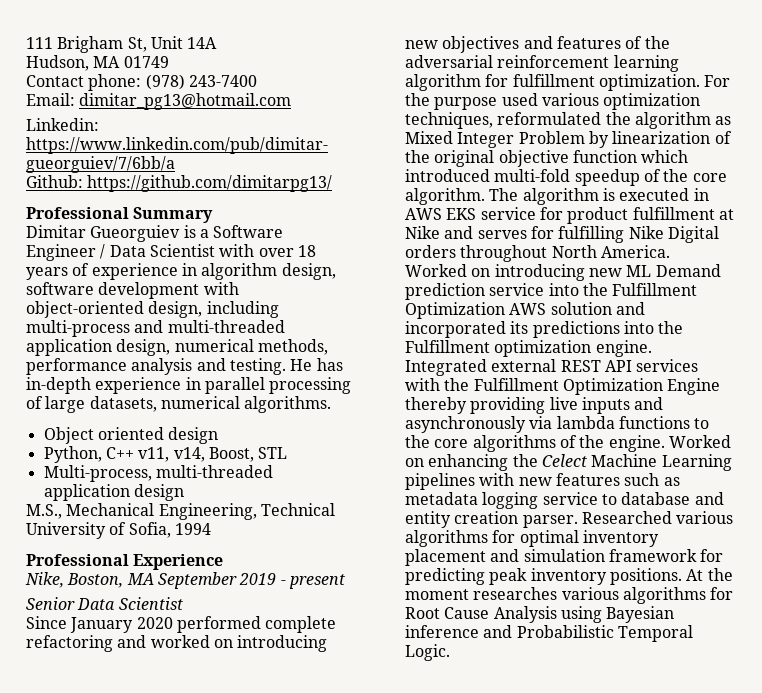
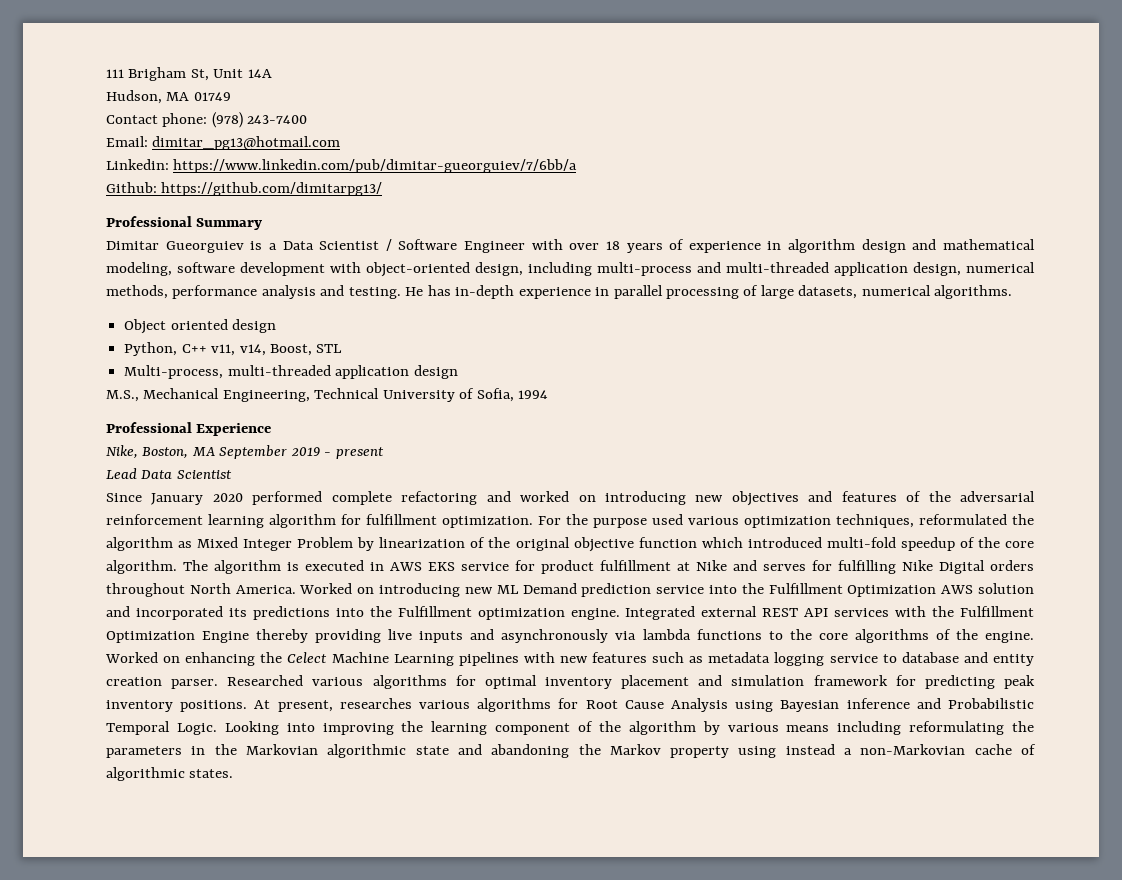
[213,225,284,238] [26,244,215,261] Software Engineer / Data Scientist -> [282,239,526,253] Data Scientist / Software Engineer
[281,263,336,280] design, -> [861,239,1036,253] [106,262,172,276] design and mathematical modeling,
[26,597,75,610] Senior -> [106,468,137,479] Lead
[707,568,733,581] [405,589,469,600] the moment -> [277,700,333,712] present,
(450, 652) none -> [224,721,1034,735] [106,744,1036,758] [106,767,234,781] Looking into improving the learning component of the algorithm by various means including reformulating the parameters in the Markovian algorithmic state and abandoning the Markov property using instead a non-Markovian cache of algorithmic states.

